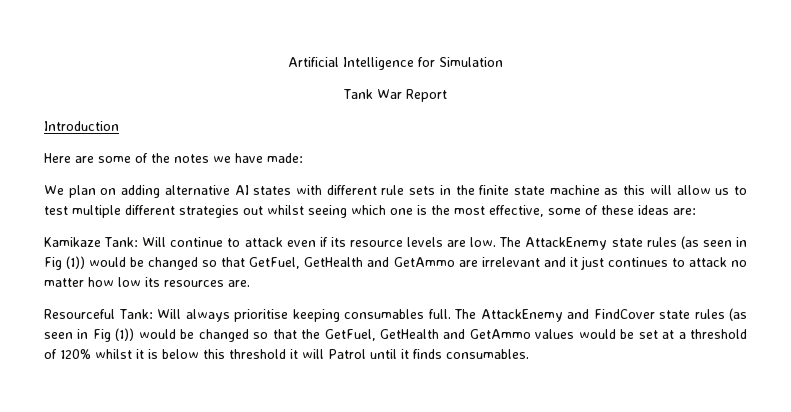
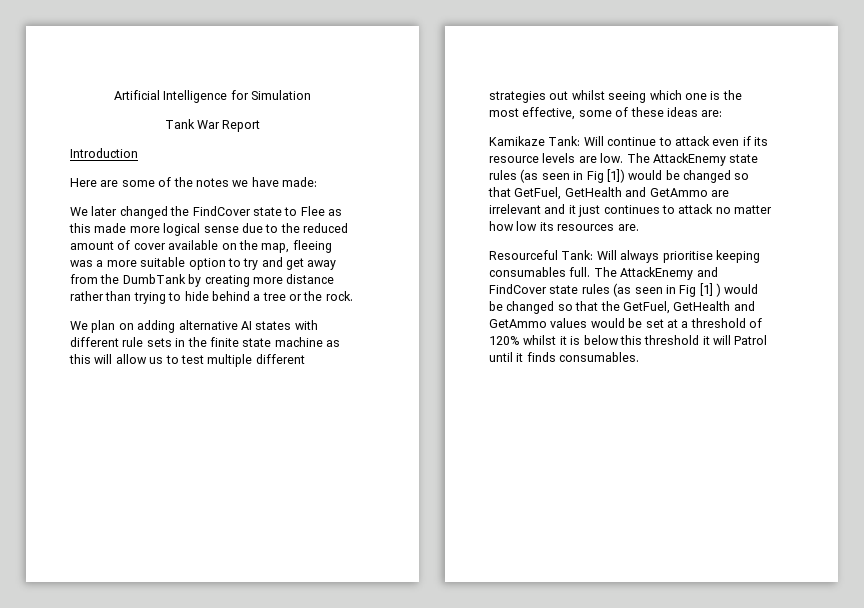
(303, 158) none -> [70,206,342,219] [69,223,348,236] [70,240,332,253] [70,257,337,270] [70,274,335,287] [70,291,353,304] // We later changed the FindCover state to Flee as this made more logical sense due to the reduced amount of cover available on the map, fleeing was a more suitable option to try and get away from the DumbTank by creating more distance rather than trying to hide behind a tree or the rock.
[66,256,86,269] (1)) -> [606,169,625,183] [1])
[115,328,135,341] (1)) -> [699,283,721,297] [1] )

